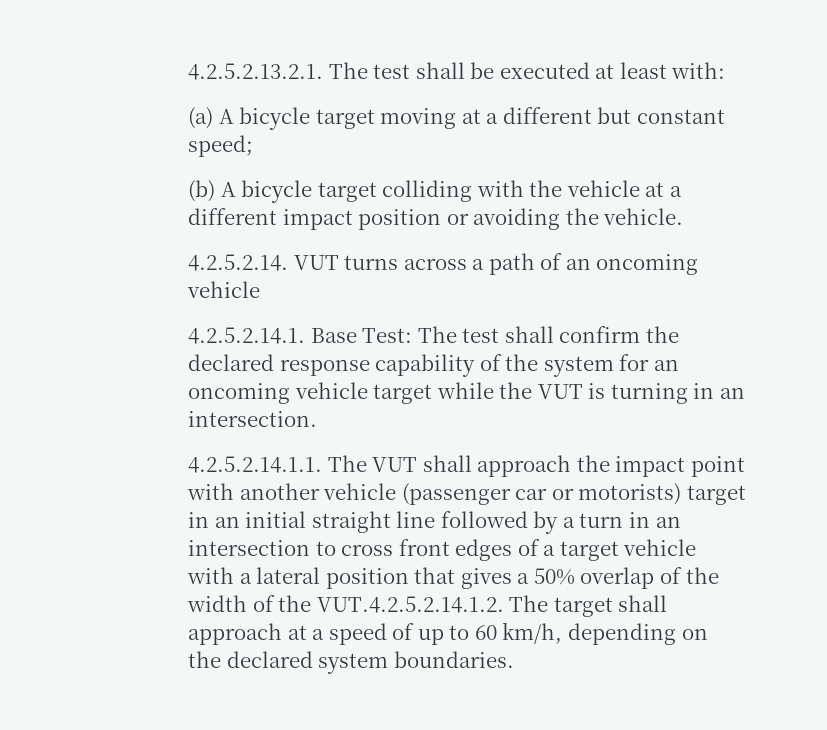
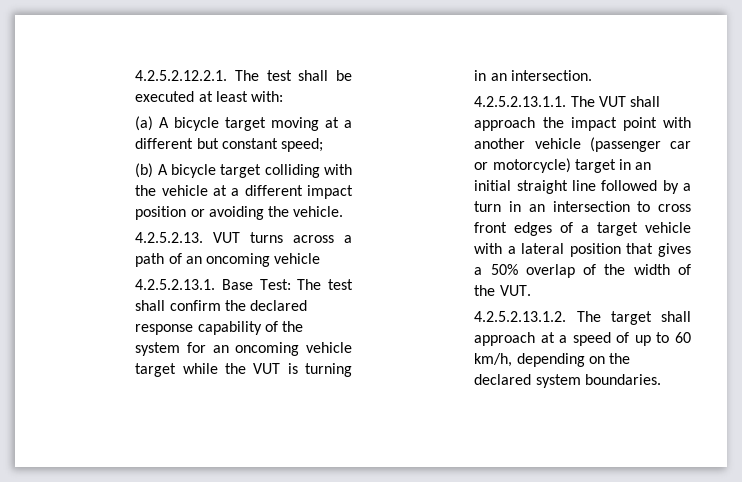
[188,63,324,80] 4.2.5.2.13.2.1. -> [135,70,228,81] 4.2.5.2.12.2.1.
[188,254,289,271] 4.2.5.2.14. -> [135,232,204,243] 4.2.5.2.13.
[188,327,306,344] 4.2.5.2.14.1. -> [135,279,216,290] 4.2.5.2.13.1.
[188,456,323,473] 4.2.5.2.14.1.1. -> [474,96,567,107] 4.2.5.2.13.1.1.
[578,483,682,505] motorists) -> [492,158,571,173] motorcycle)
[316,596,504,613] VUT.4.2.5.2.14.1.2. -> [499,285,531,296] [474,311,567,322] VUT. // 4.2.5.2.13.1.2.

